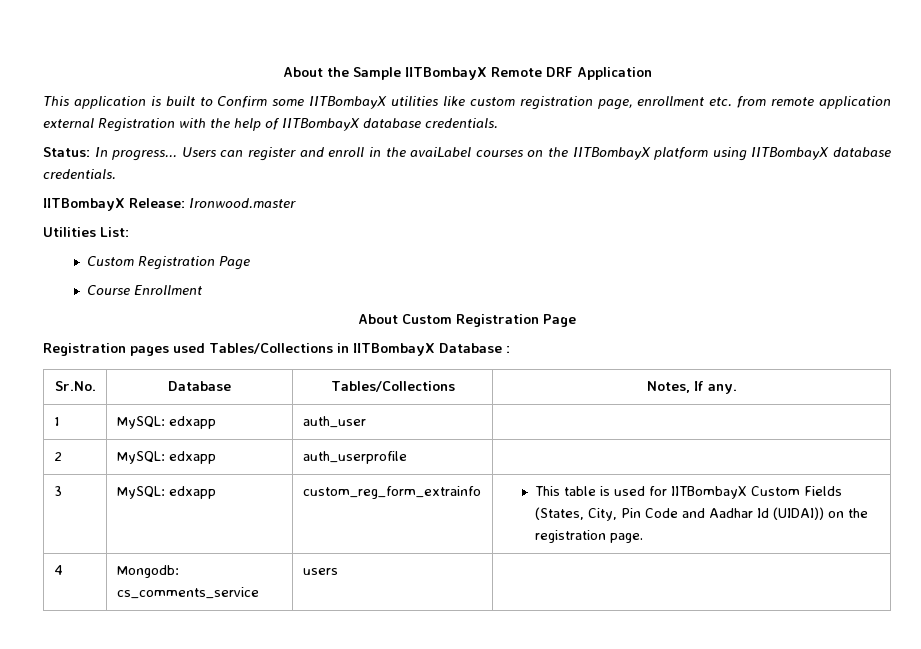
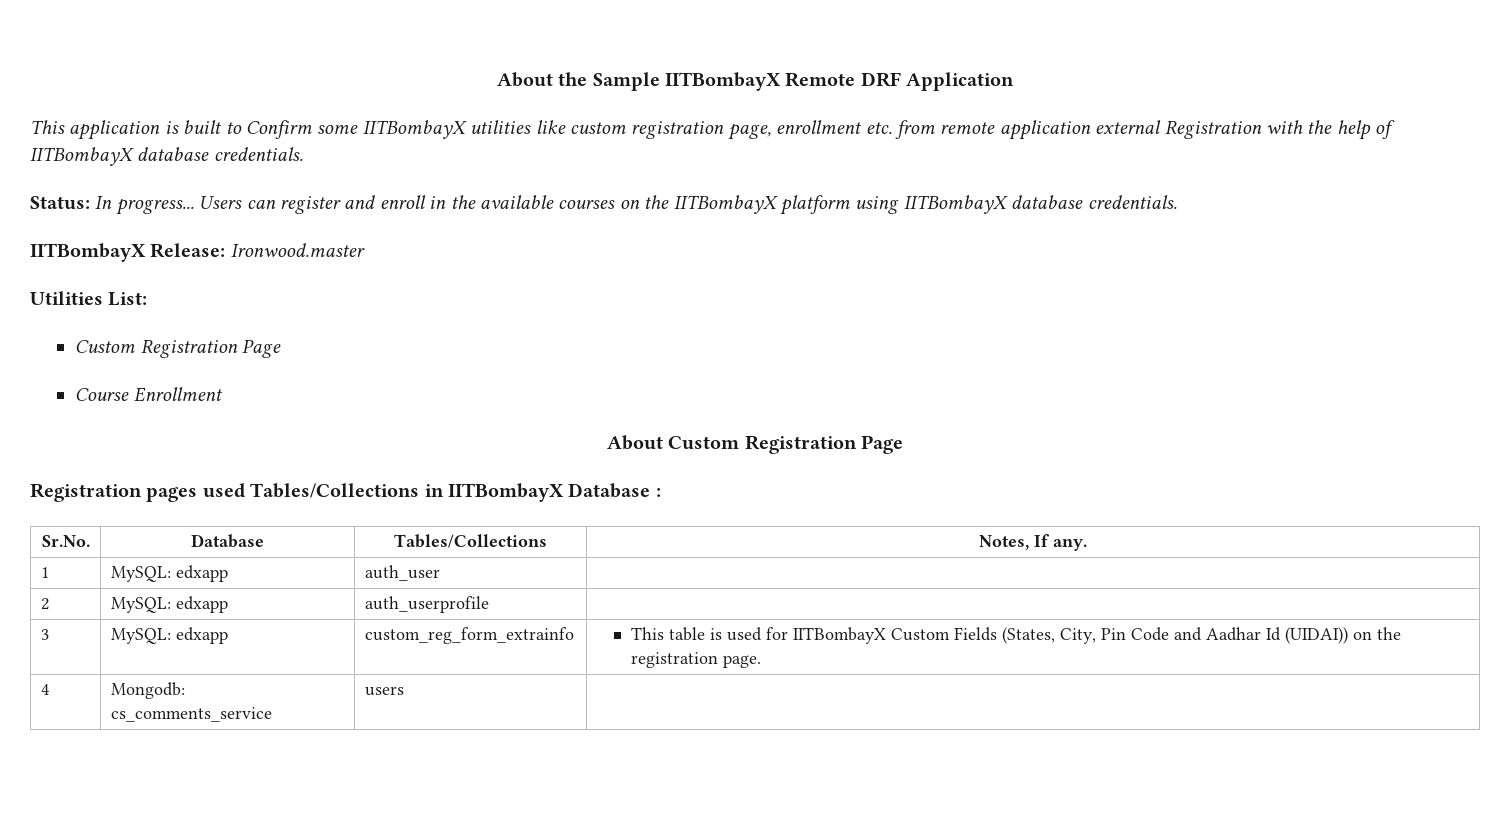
[410,147,472,157] avaiLabel -> [479,195,554,209] available

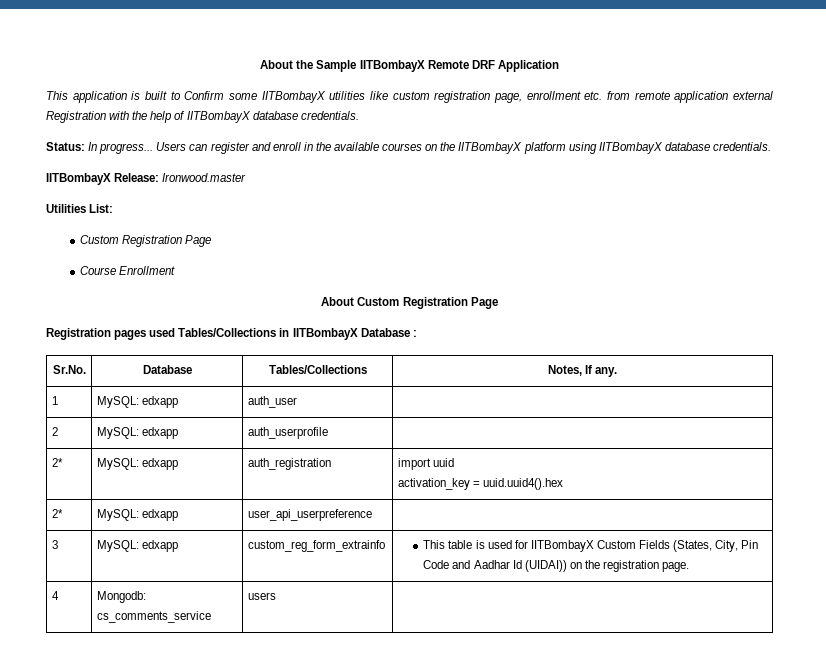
(489, 604) none -> [51,458,63,467] [96,458,178,470] [247,458,331,470] [397,458,454,470] [397,478,563,490] [51,509,63,518] [96,509,178,521] [247,509,372,521] // 2* | MySQL: edxapp | auth_registration | import uuid // activation_key = uuid.uuid4().hex // 2* | MySQL: edxapp | user_api_userpreference |

